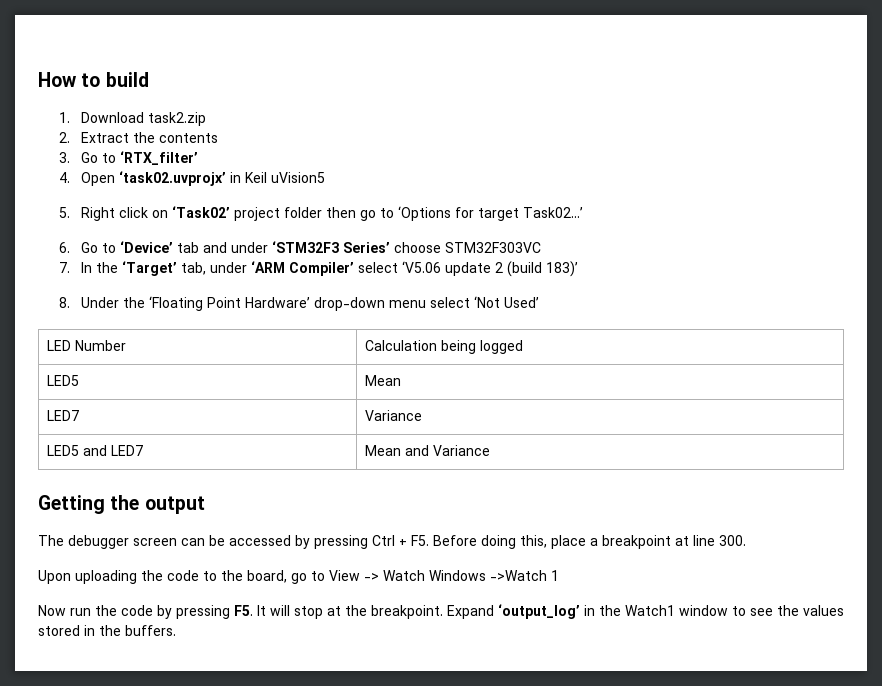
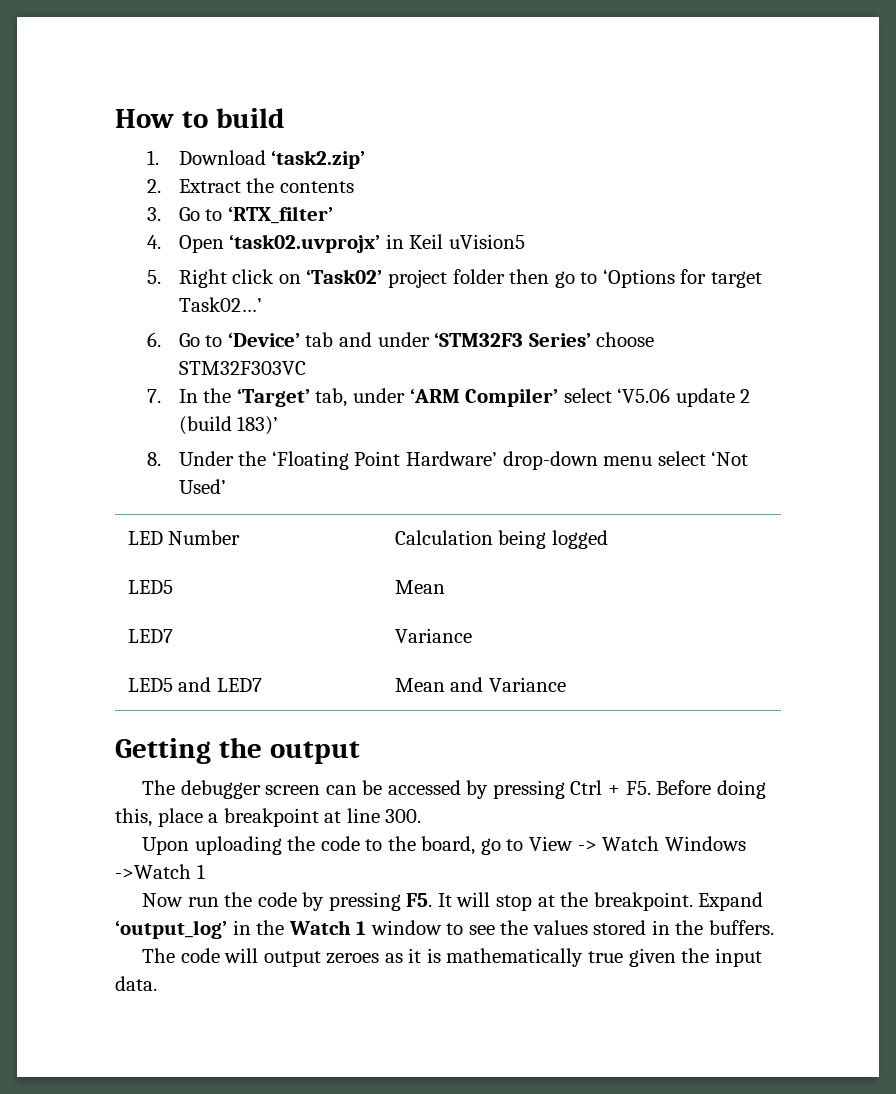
[147,112,206,126] task2.zip -> [271,150,366,169] ‘task2.zip’
[625,605,675,616] Watch1 -> [288,920,367,935] Watch 1
(176, 630) none -> [142,948,762,967] [115,976,157,991] // The code will output zeroes as it is mathematically true given the input data.

